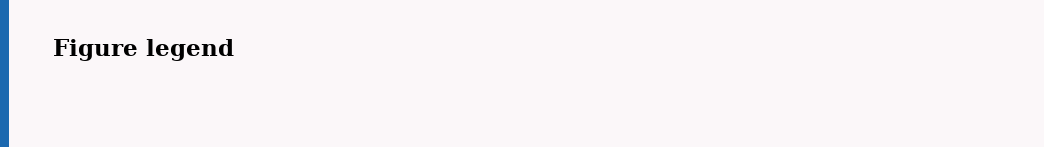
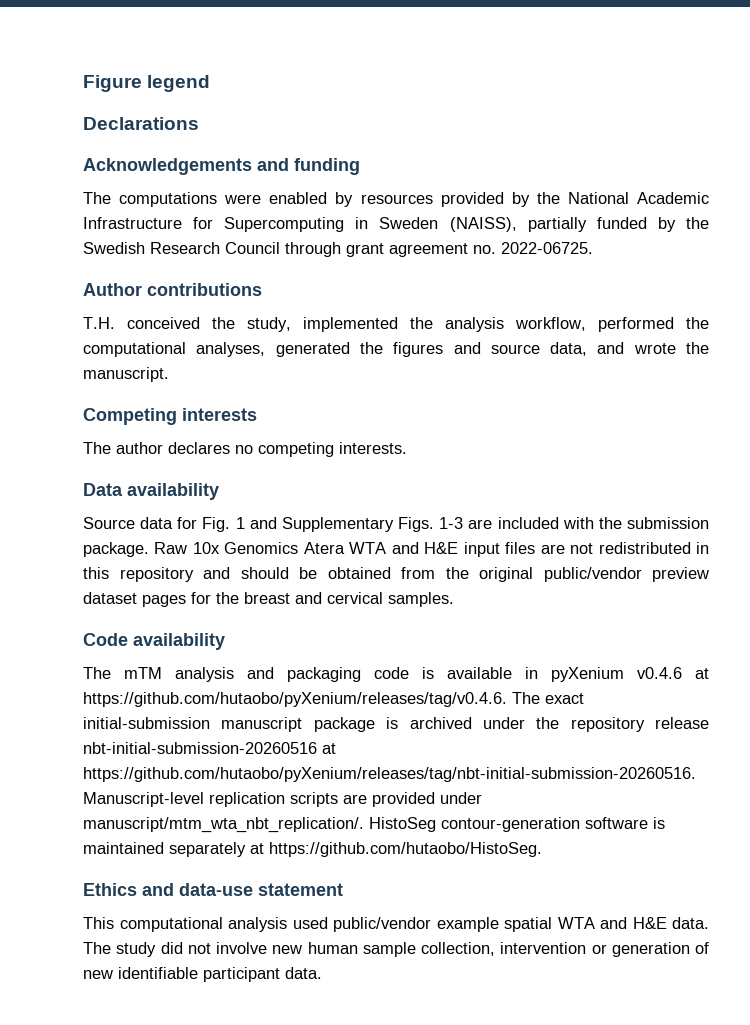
(234, 50) none -> [83,117,199,130] [83,158,360,175] [83,192,710,207] [83,217,709,232] [83,242,593,257] [83,283,262,296] [83,317,709,332] [83,342,709,357] [83,367,169,382] [83,408,257,425] [83,442,407,457] [83,483,219,500] [83,517,709,532] [83,542,709,557] [83,567,709,582] [83,592,454,607] [83,633,225,650] [83,667,709,682] [83,692,584,707] [83,717,709,732] [83,742,336,754] [83,767,696,782] [83,792,482,807] [83,817,665,833] [83,842,542,857] [83,883,343,896] [83,917,709,932] [83,942,709,957] [83,967,322,982] // Declarations // Acknowledgements and funding // The computations were enabled by resources provided by the National Academic Infrastructure for Supercomputing in Sweden (NAISS), partially funded by the Swedish Research Council through grant agreement no. 2022-06725. // Author contributions // T.H. conceived the study, implemented the analysis workflow, performed the computational analyses, generated the figures and source data, and wrote the manuscript. // Competing interests // The author declares no competing interests. // Data availability // Source data for Fig. 1 and Supplementary Figs. 1-3 are included with the submission package. Raw 10x Genomics Atera WTA and H&E input files are not redistributed in this repository and should be obtained from the original public/vendor preview dataset pages for the breast and cervical samples. // Code availability // The mTM analysis and packaging code is available in pyXenium v0.4.6 at https://github.com/hutaobo/pyXenium/releases/tag/v0.4.6. The exact initial-submission manuscript package is archived under the repository release nbt-initial-submission-20260516 at https://github.com/hutaobo/pyXenium/releases/tag/nbt-initial-submission-20260516. Manuscript-level replication scripts are provided under manuscript/mtm_wta_nbt_replication/. HistoSeg contour-generation software is maintained separately at https://github.com/hutaobo/HistoSeg. // Ethics and data-use statement // This computational analysis used public/vendor example spatial WTA and H&E data. The study did not involve new human sample collection, intervention or generation of new identifiable participant data.

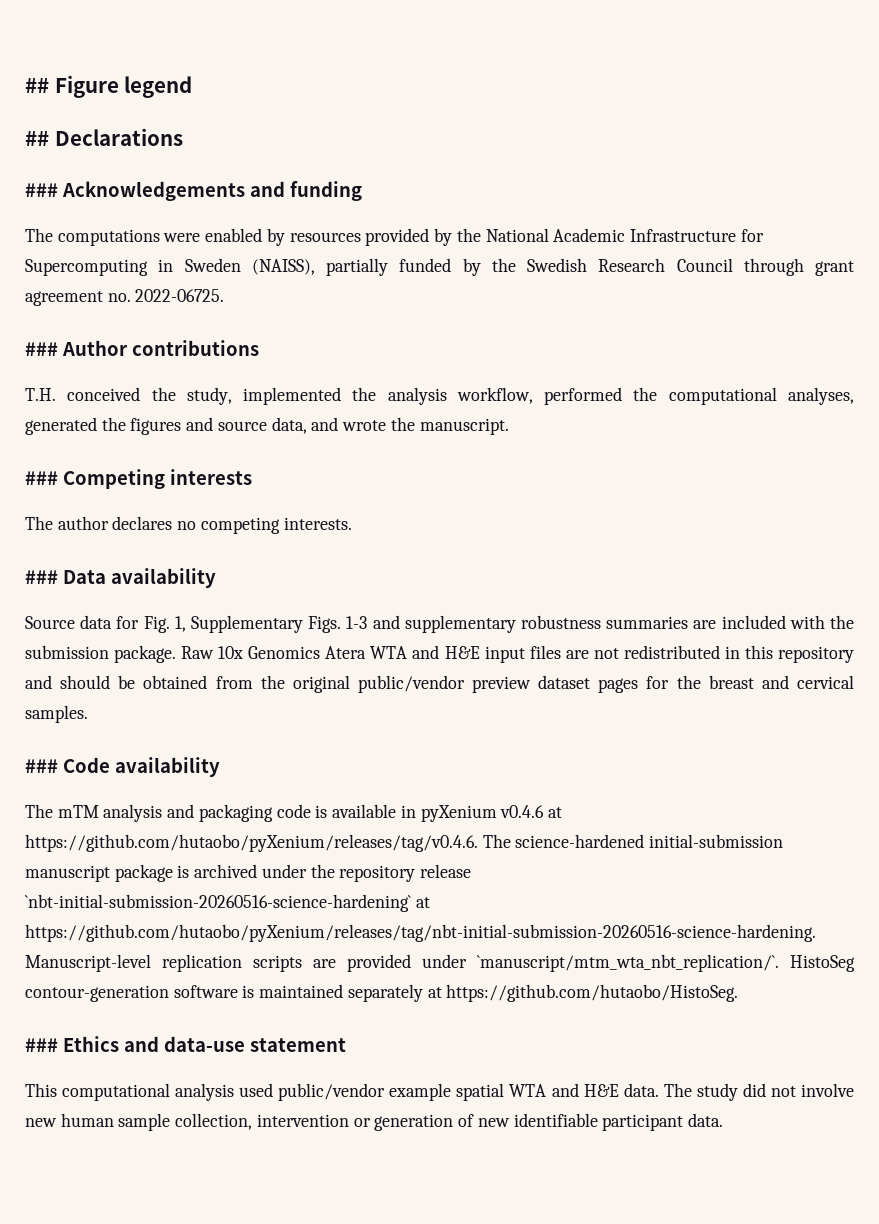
(83, 83) none -> [25,78,49,93] ##
(211, 83) none -> [25,131,49,146] ##
(199, 123) none -> [25,183,58,197] ###
(593, 248) none -> [25,342,58,356] ###
(169, 374) none -> [25,471,58,485] ###
(407, 448) none -> [25,570,58,584] ###
[235,517,277,529] 1 and -> [174,616,186,632] 1,
(464, 523) none -> [372,615,689,633] and supplementary robustness summaries
(454, 599) none -> [25,759,58,773] ###
[545,693,584,704] exact -> [515,834,645,848] science-hardened
[83,742,336,754] [83,767,696,782] nbt-initial-submission-20260516 at https://github.com/hutaobo/pyXenium/releases/tag/nbt-initial-submission-20260516. -> [25,894,430,912] [25,924,816,942] `nbt-initial-submission-20260516-science-hardening` at https://github.com/hutaobo/pyXenium/releases/tag/nbt-initial-submission-20260516-science-hardening.
[83,817,364,833] manuscript/mtm_wta_nbt_replication/. -> [477,954,779,972] `manuscript/mtm_wta_nbt_replication/`.
(542, 849) none -> [25,1038,58,1052] ###

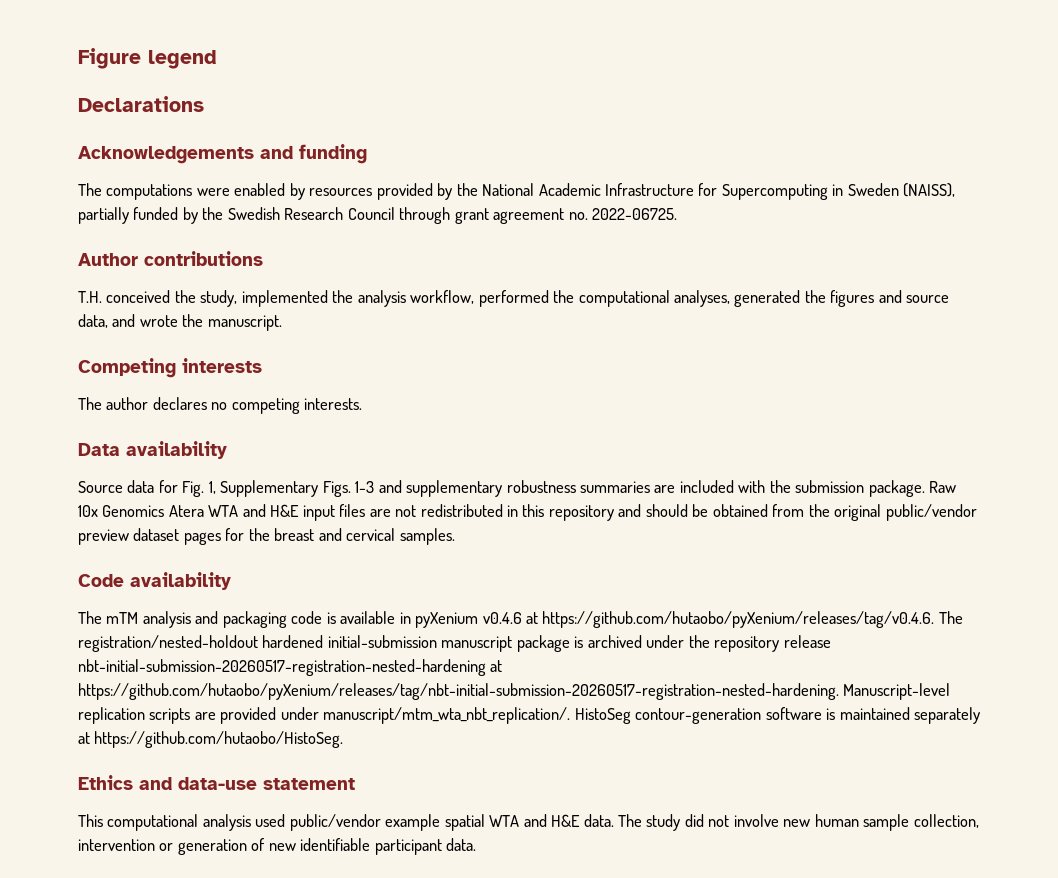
[25,78,49,93] ## -> (78, 58) none
[25,131,49,146] ## -> (217, 59) none
[25,183,58,197] ### -> (204, 104) none
[25,342,58,356] ### -> (678, 214) none
[25,471,58,485] ### -> (282, 323) none
[25,570,58,584] ### -> (363, 404) none
[25,759,58,773] ### -> (455, 536) none
[515,834,645,848] science-hardened -> [78,635,324,652] registration/nested-holdout hardened
[25,894,430,912] [25,924,816,942] `nbt-initial-submission-20260516-science-hardening` at https://github.com/hutaobo/pyXenium/releases/tag/nbt-initial-submission-20260516-science-hardening. -> [78,659,503,676] [78,683,839,700] nbt-initial-submission-20260517-registration-nested-hardening at https://github.com/hutaobo/pyXenium/releases/tag/nbt-initial-submission-20260517-registration-nested-hardening.
[477,954,779,972] `manuscript/mtm_wta_nbt_replication/`. -> [323,707,571,724] manuscript/mtm_wta_nbt_replication/.
[25,1038,58,1052] ### -> (344, 739) none

